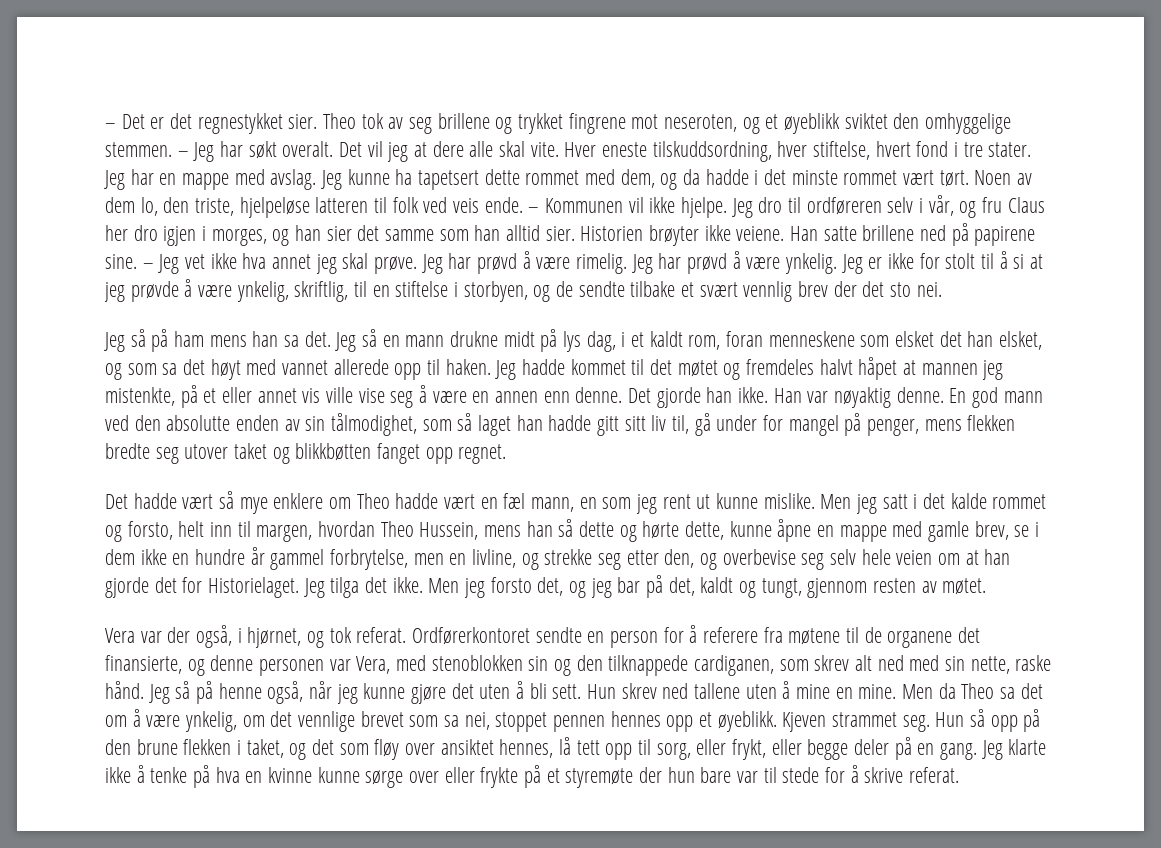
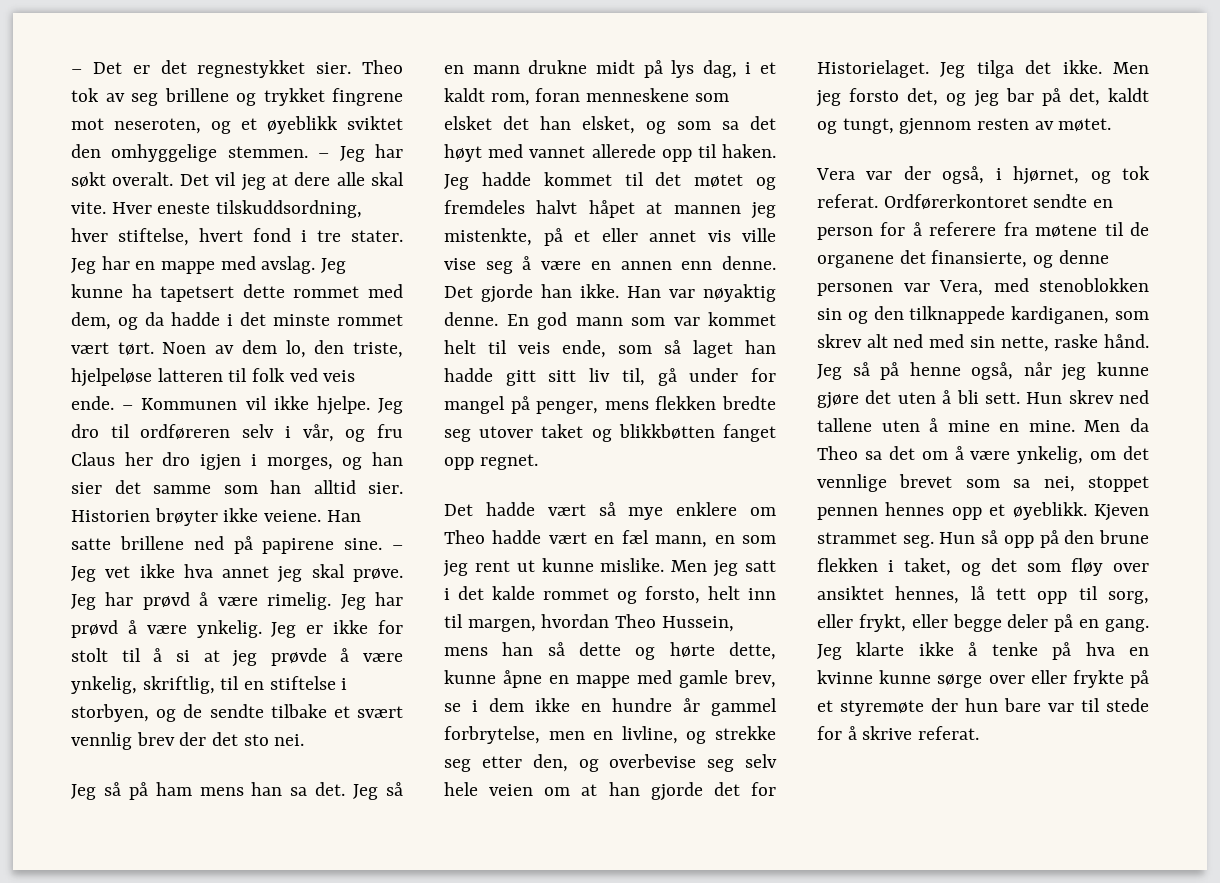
[105,413,418,436] ved den absolutte enden av sin tålmodighet, -> [631,312,776,326] [444,340,606,358] som var kommet helt til veis ende,
[694,655,775,676] cardiganen, -> [1011,306,1110,324] kardiganen,

